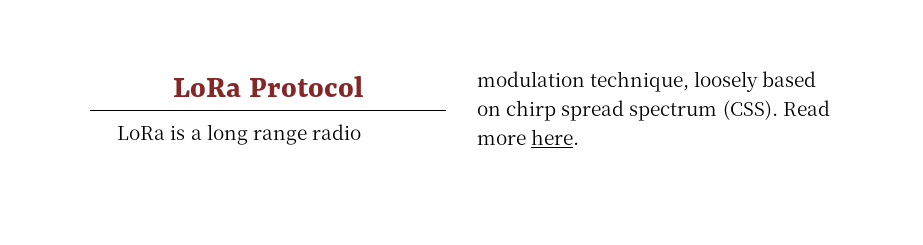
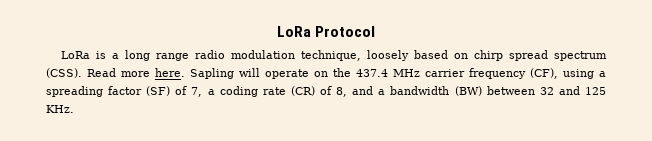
(580, 137) none -> [190,68,606,79] [46,86,606,97] [46,105,74,113] Sapling will operate on the 437.4 MHz carrier frequency (CF), using a spreading factor (SF) of 7, a coding rate (CR) of 8, and a bandwidth (BW) between 32 and 125 KHz.

